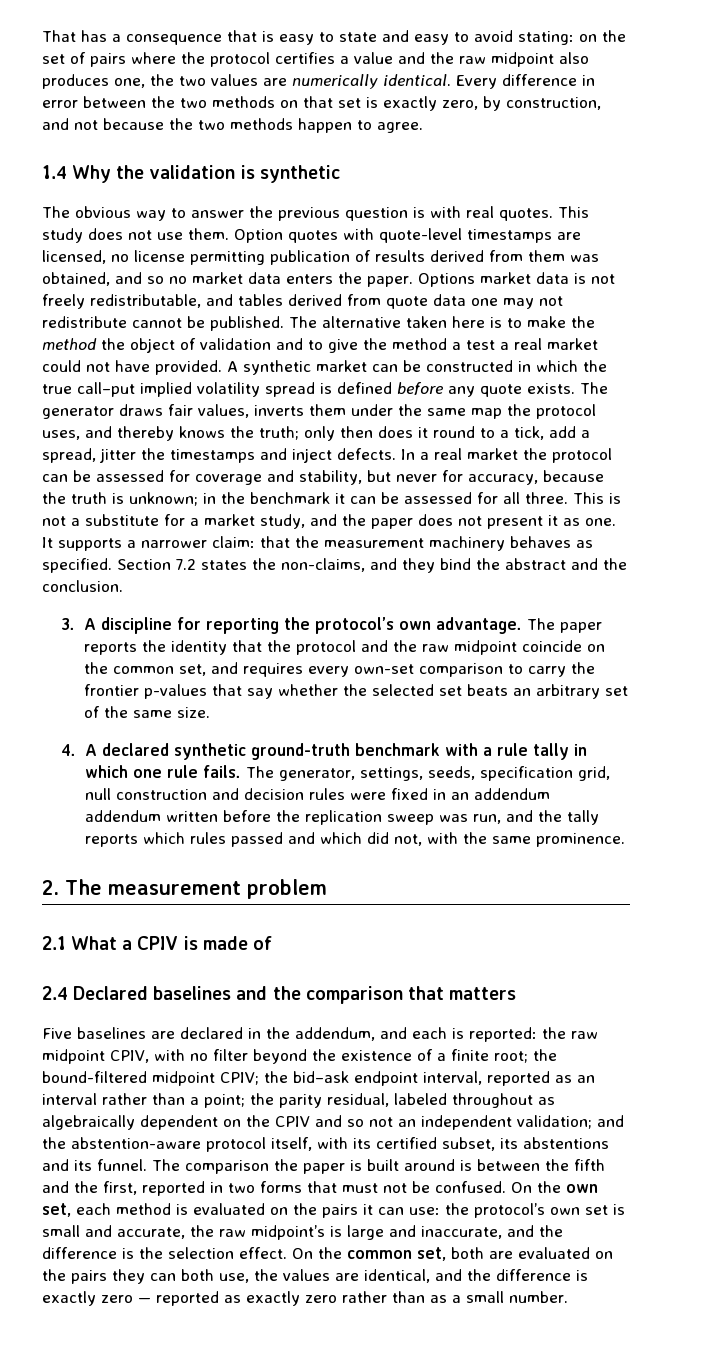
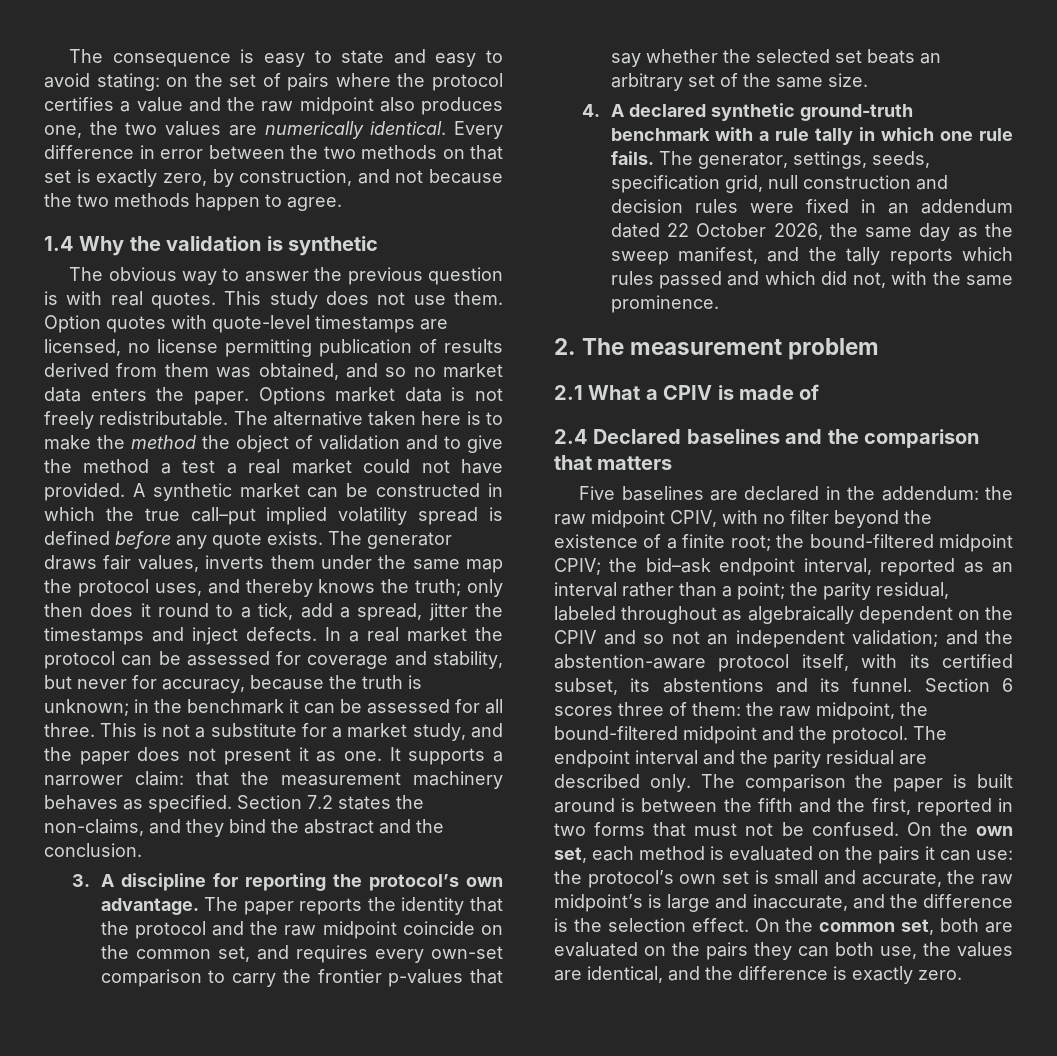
[42,30,257,45] That has a consequence that -> [69,49,231,67] The consequence
[90,294,563,309] [42,316,284,331] redistributable, and tables derived from quote data one may not redistribute cannot be published. -> [99,411,229,426] redistributable.
[84,810,501,825] addendum written before the replication sweep was run, -> [610,223,1013,241] [610,247,759,265] dated 22 October 2026, the same day as the sweep manifest,
[295,1027,537,1042] addendum, and each is reported: -> [881,486,979,501] addendum:
(147, 1165) none -> [924,678,1013,692] [554,702,928,720] [554,726,947,744] [554,750,927,768] [554,774,691,792] Section 6 scores three of them: the raw midpoint, the bound-filtered midpoint and the protocol. The endpoint interval and the parity residual are described only.
[101,1291,568,1306] zero — reported as exactly zero rather than as a small number. -> [918,970,962,980] zero.

